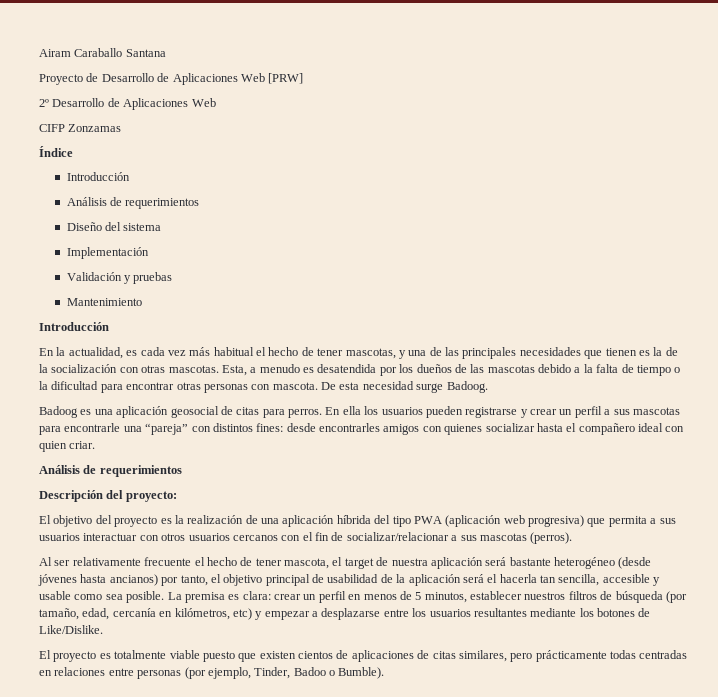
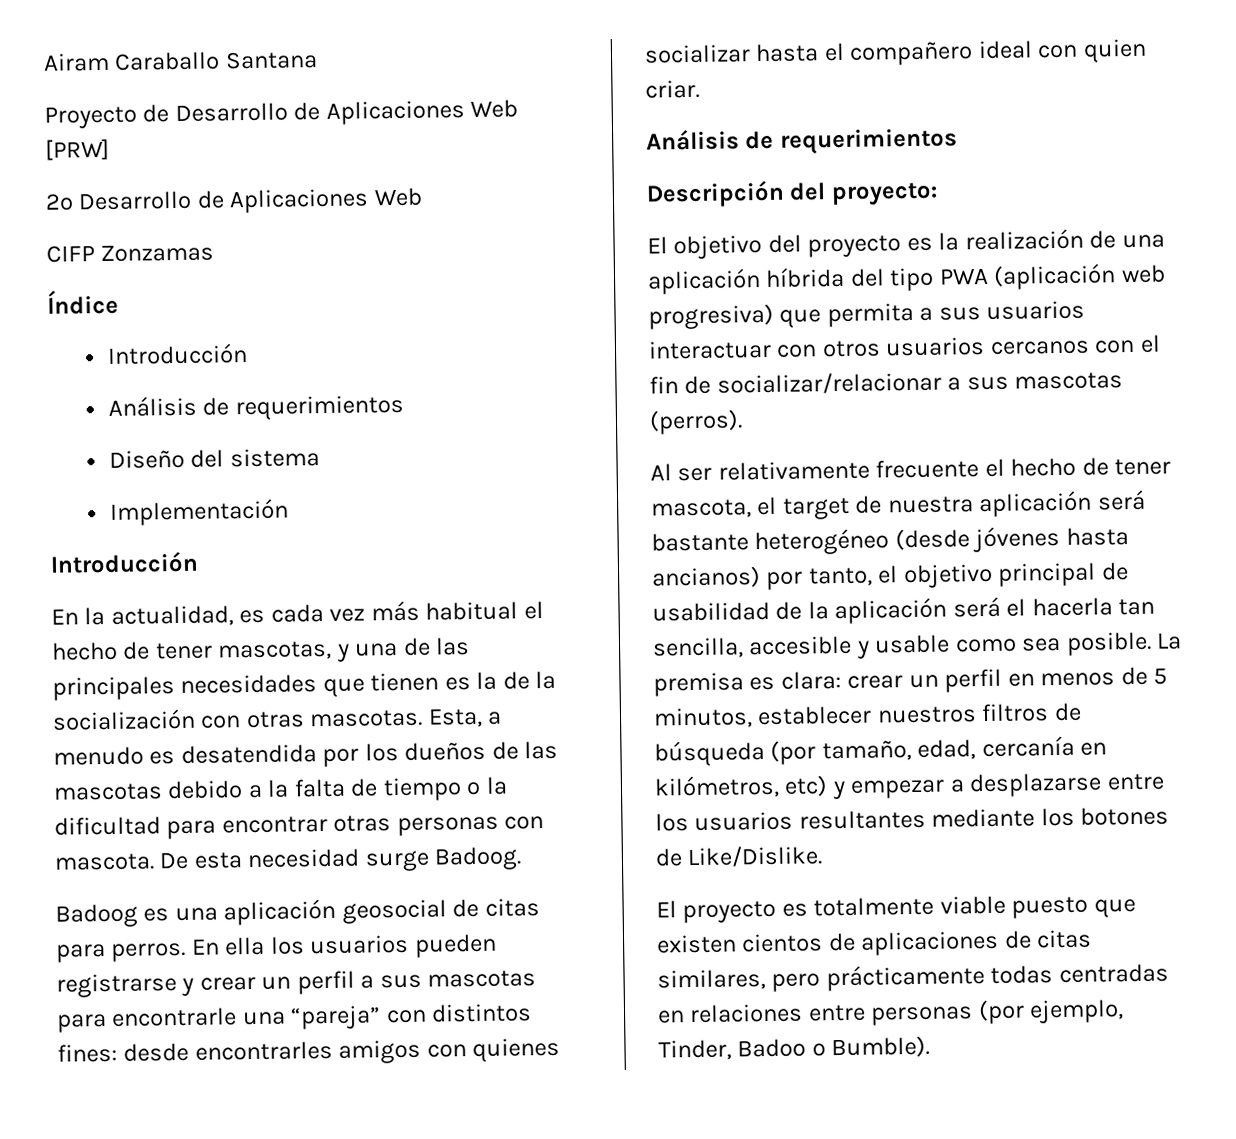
[66,272,173,284] [66,298,142,306] // Validación y pruebas // Mantenimiento -> (289, 512) none

